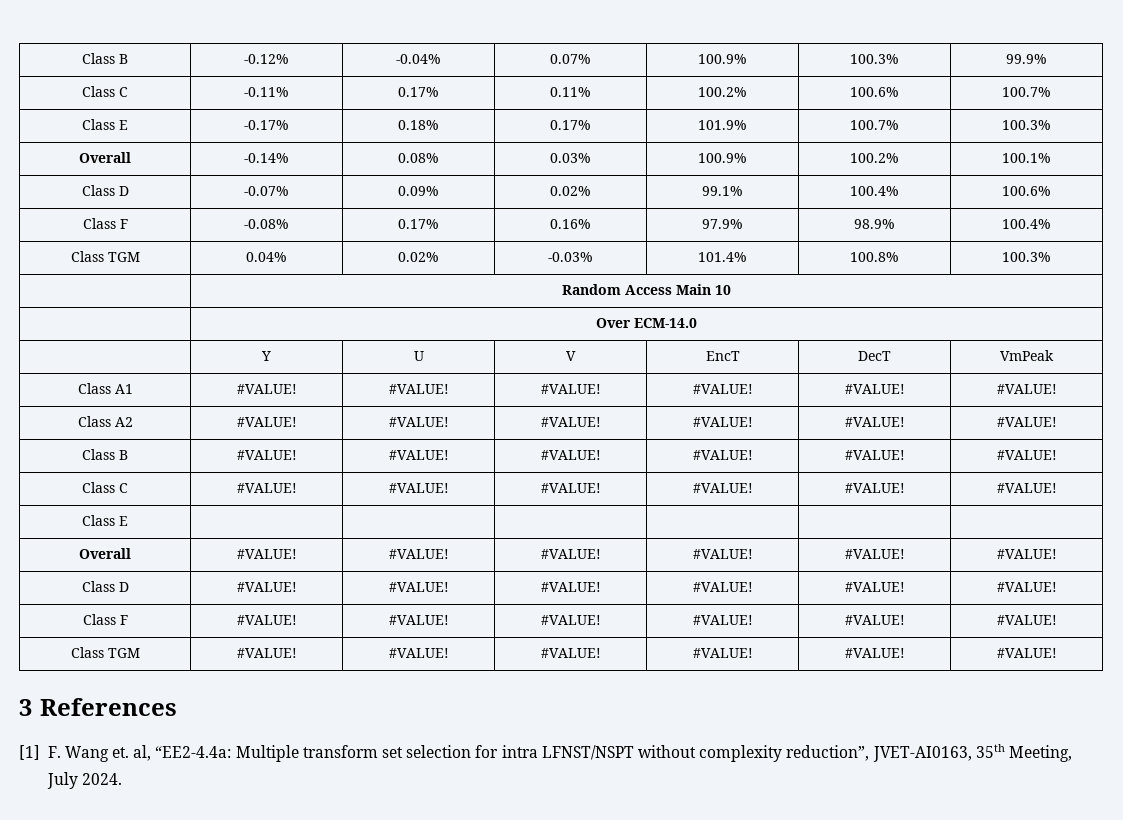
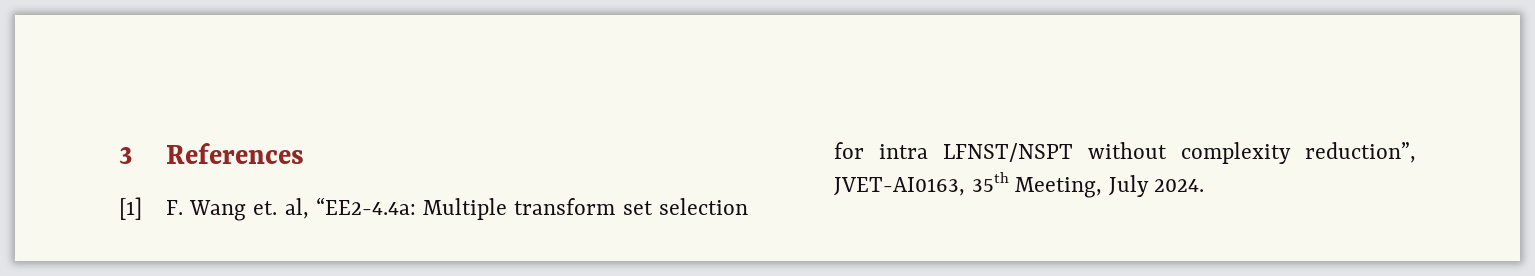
[82,53,128,64] [244,54,289,64] [396,54,442,64] [550,54,591,64] [698,54,747,64] [850,54,899,64] [1006,54,1047,64] [82,86,128,97] [244,87,289,97] [398,87,440,97] [550,87,591,97] [698,87,747,97] [850,87,899,97] [1002,87,1051,97] [82,119,128,130] [244,120,289,130] [398,120,440,130] [550,120,591,130] [698,120,747,130] [850,120,899,130] [1002,120,1051,130] [79,152,131,163] [244,153,289,163] [398,153,440,163] [550,153,591,163] [698,153,747,163] [850,153,899,163] [1002,153,1051,163] [81,185,129,196] [244,186,289,196] [398,186,440,196] [550,186,591,196] [702,186,743,196] [850,186,899,196] [1002,186,1051,196] [82,218,128,229] [244,219,289,229] [398,219,440,229] [550,219,591,229] [702,219,743,229] [854,219,895,229] [1002,219,1051,229] [70,251,140,262] [246,252,287,262] [398,252,440,262] [548,252,593,262] [698,252,747,262] [850,252,899,262] [1002,252,1051,262] [562,284,731,295] [596,318,697,328] [261,351,271,361] [413,351,424,361] [566,351,576,361] [705,351,740,361] [858,351,891,361] [1000,350,1054,361] [77,383,133,394] [236,384,297,394] [388,384,449,394] [540,384,601,394] [692,384,753,394] [844,384,905,394] [996,384,1057,394] [77,416,133,427] [236,417,297,427] [388,417,449,427] [540,417,601,427] [692,417,753,427] [844,417,905,427] [996,417,1057,427] [82,449,128,460] [236,450,297,460] [388,450,449,460] [540,450,601,460] [692,450,753,460] [844,450,905,460] [996,450,1057,460] [82,482,128,493] [236,483,297,493] [388,483,449,493] [540,483,601,493] [692,483,753,493] [844,483,905,493] [996,483,1057,493] [82,515,128,526] [79,548,131,559] [236,549,297,559] [388,549,449,559] [540,549,601,559] [692,549,753,559] [844,549,905,559] [996,549,1057,559] [81,581,129,592] [236,582,297,592] [388,582,449,592] [540,582,601,592] [692,582,753,592] [844,582,905,592] [996,582,1057,592] [82,614,128,625] [236,615,297,625] [388,615,449,625] [540,615,601,625] [692,615,753,625] [844,615,905,625] [996,615,1057,625] [70,647,140,658] [236,648,297,658] [388,648,449,658] [540,648,601,658] [692,648,753,658] [844,648,905,658] [996,648,1057,658] Class B | -0.12% | -0.04% | 0.07% | 100.9% | 100.3% | 99.9% // Class C | -0.11% | 0.17% | 0.11% | 100.2% | 100.6% | 100.7% // Class E | -0.17% | 0.18% | 0.17% | 101.9% | 100.7% | 100.3% // Overall | -0.14% | 0.08% | 0.03% | 100.9% | 100.2% | 100.1% // Class D | -0.07% | 0.09% | 0.02% | 99.1% | 100.4% | 100.6% // Class F | -0.08% | 0.17% | 0.16% | 97.9% | 98.9% | 100.4% // Class TGM | 0.04% | 0.02% | -0.03% | 101.4% | 100.8% | 100.3% // | Random Access Main 10 // | Over ECM-14.0 // | Y | U | V | EncT | DecT | VmPeak // Class A1 | #VALUE! | #VALUE! | #VALUE! | #VALUE! | #VALUE! | #VALUE! // Class A2 | #VALUE! | #VALUE! | #VALUE! | #VALUE! | #VALUE! | #VALUE! // Class B | #VALUE! | #VALUE! | #VALUE! | #VALUE! | #VALUE! | #VALUE! // Class C | #VALUE! | #VALUE! | #VALUE! | #VALUE! | #VALUE! | #VALUE! // Class E | | | | | | // Overall | #VALUE! | #VALUE! | #VALUE! | #VALUE! | #VALUE! | #VALUE! // Class D | #VALUE! | #VALUE! | #VALUE! | #VALUE! | #VALUE! | #VALUE! // Class F | #VALUE! | #VALUE! | #VALUE! | #VALUE! | #VALUE! | #VALUE! // Class TGM | #VALUE! | #VALUE! | #VALUE! | #VALUE! | #VALUE! | #VALUE! // -> (119, 155) none

